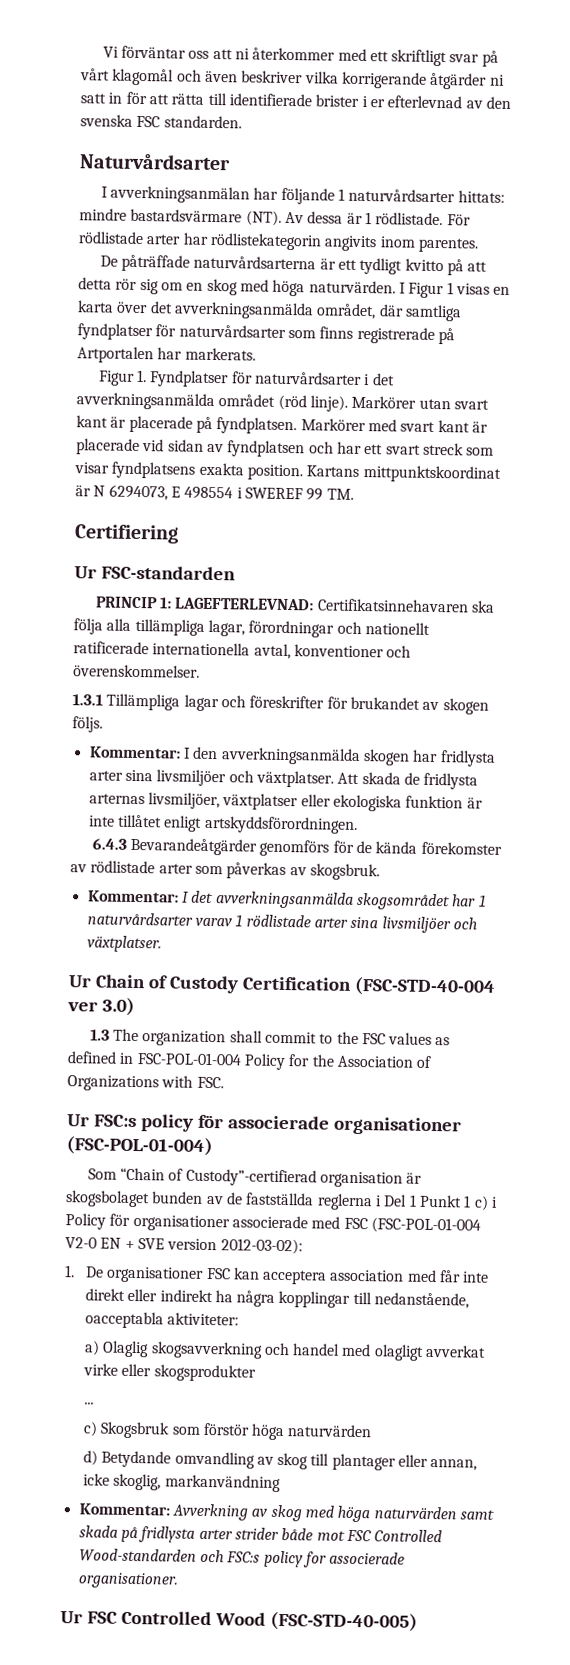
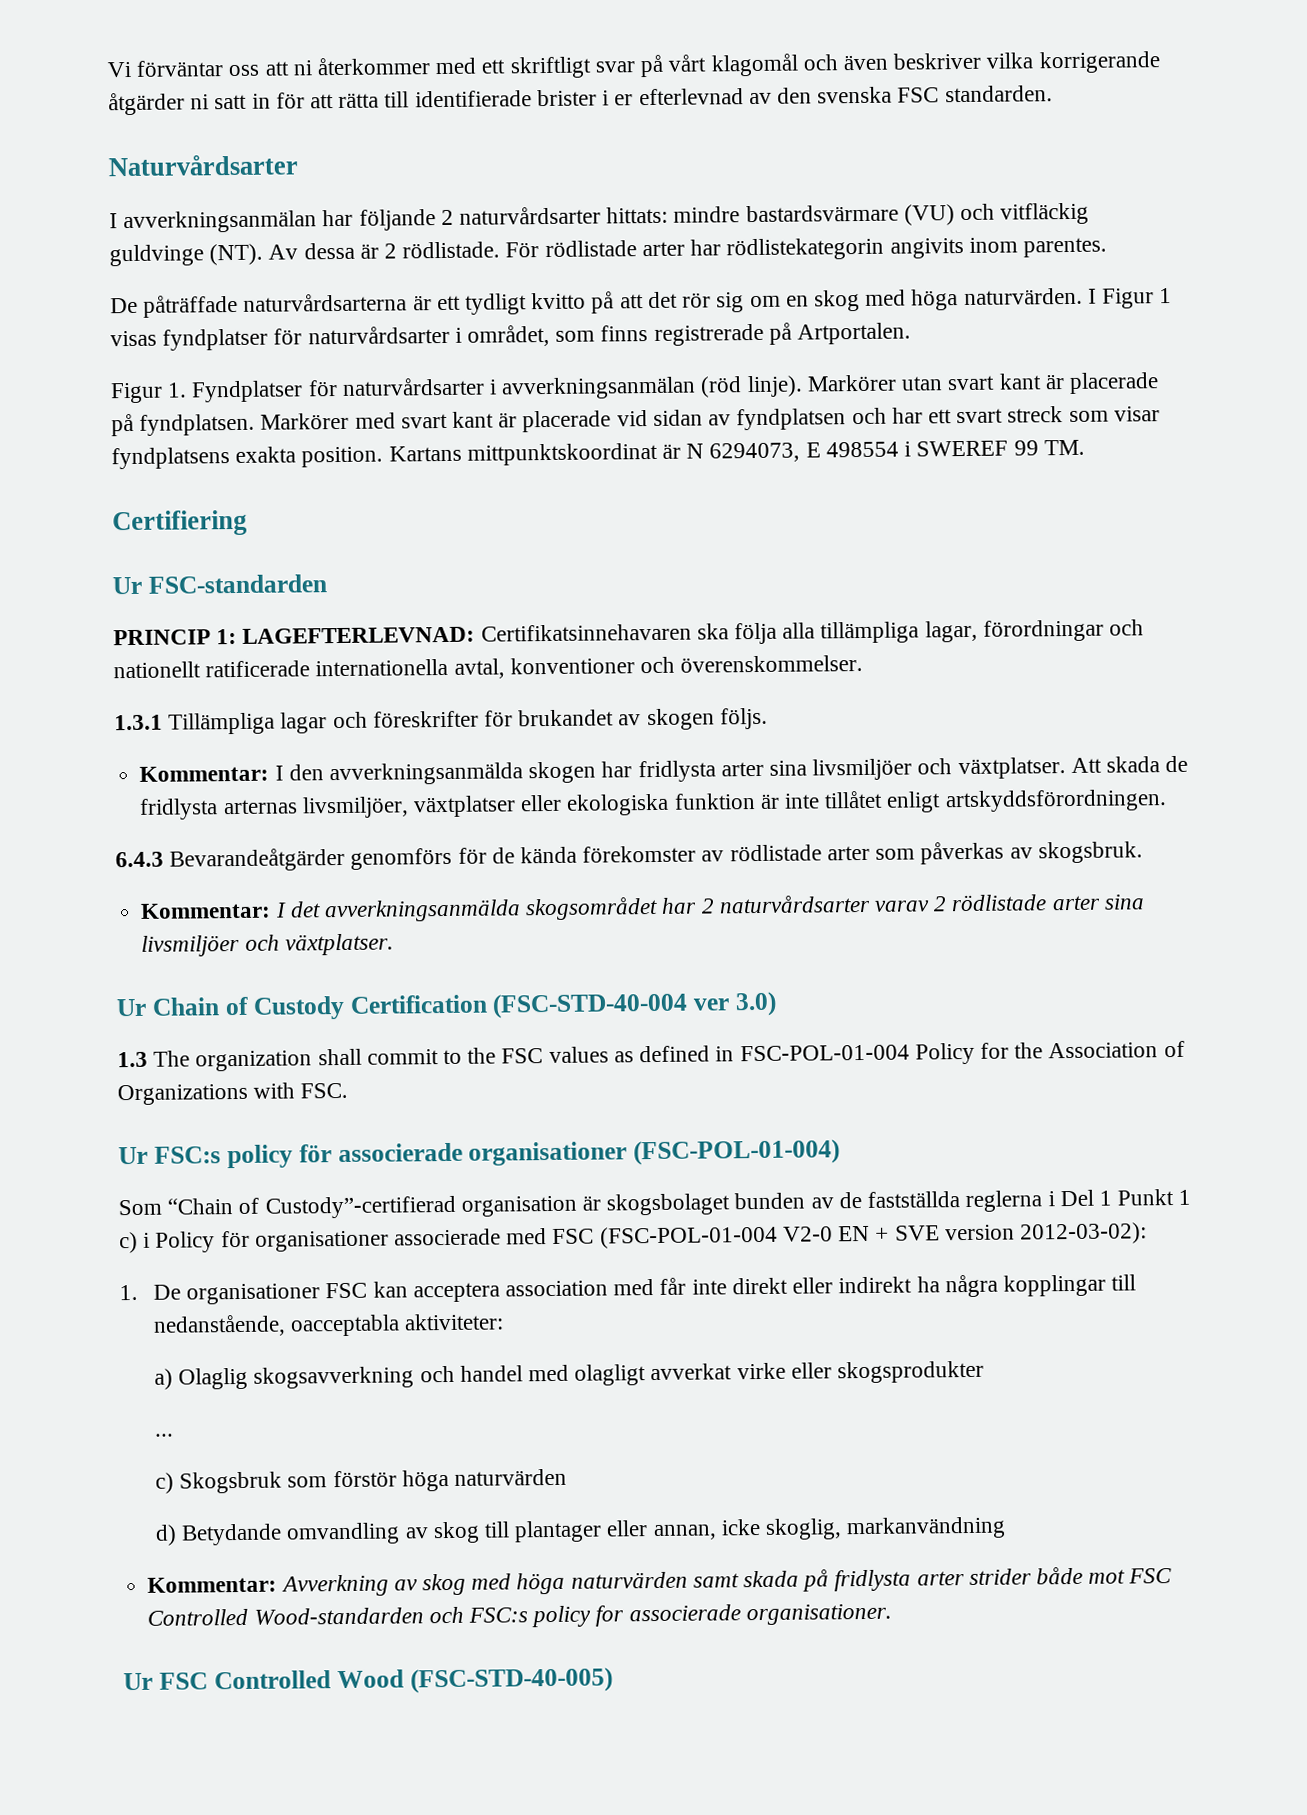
[337,188,345,201] 1 -> [440,209,454,226] 2
(243, 215) none -> [903,202,1090,226] [109,244,204,267] (VU) och vitfläckig guldvinge
[364,212,372,225] 1 -> [384,243,398,259] 2
[78,277,112,290] detta -> [647,291,678,309] det
[493,286,511,295] [77,300,462,322] en karta över det avverkningsanmälda området, där samtliga -> (157, 338) none
(286, 331) none -> [454,324,551,347] i området,
[77,346,256,364] Artportalen har markerats. -> [797,322,912,345] Artportalen.
[372,373,395,386] [76,392,276,411] det avverkningsanmälda området -> [501,376,697,400] avverkningsanmälan
[478,894,486,907] 1 -> [700,898,715,914] 2
[235,914,243,927] 1 -> [933,896,948,912] 2

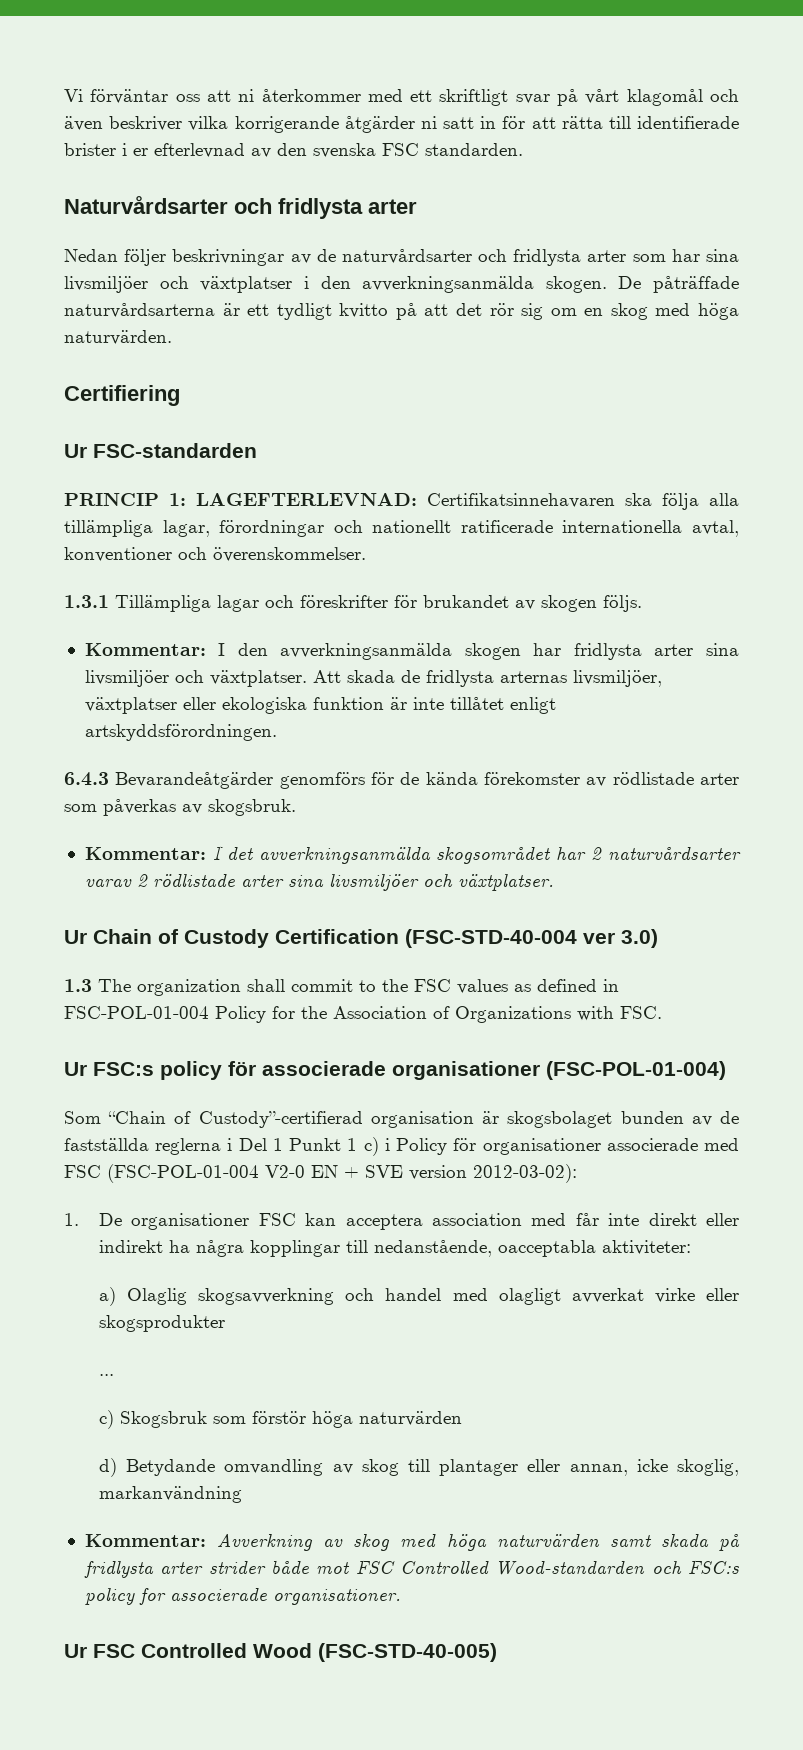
[109,202,1090,234] [109,237,1107,267] // I avverkningsanmälan har följande 2 naturvårdsarter hittats: mindre bastardsvärmare (VU) och vitfläckig guldvinge (NT). Av dessa är 2 rödlistade. För rödlistade arter har rödlistekategorin angivits inom parentes. // -> [234,198,417,219] [64,249,739,266] [64,276,607,293] och fridlysta arter // Nedan följer beskrivningar av de naturvårdsarter och fridlysta arter som har sina livsmiljöer och växtplatser i den avverkningsanmälda skogen.
[1087,287,1173,309] [110,322,912,351] [110,372,1159,404] [111,406,1160,437] [111,439,1085,470] I Figur 1 visas fyndplatser för naturvårdsarter i området, som finns registrerade på Artportalen. // Figur 1. Fyndplatser för naturvårdsarter i avverkningsanmälan (röd linje). Markörer utan svart kant är placerade på fyndplatsen. Markörer med svart kant är placerade vid sidan av fyndplatsen och har ett svart streck som visar fyndplatsens exakta position. Kartans mittpunktskoordinat är N 6294073, E 498554 i SWEREF 99 TM. -> (172, 337) none

